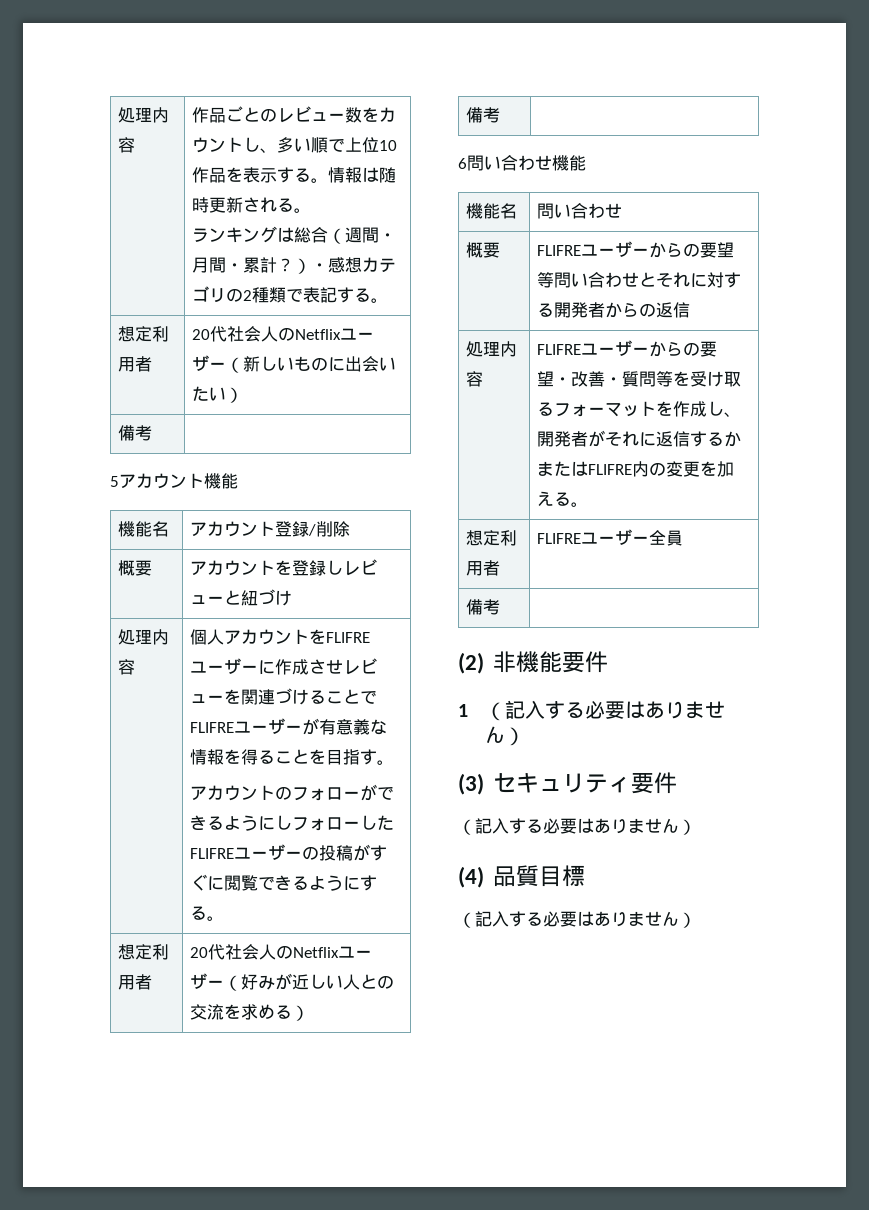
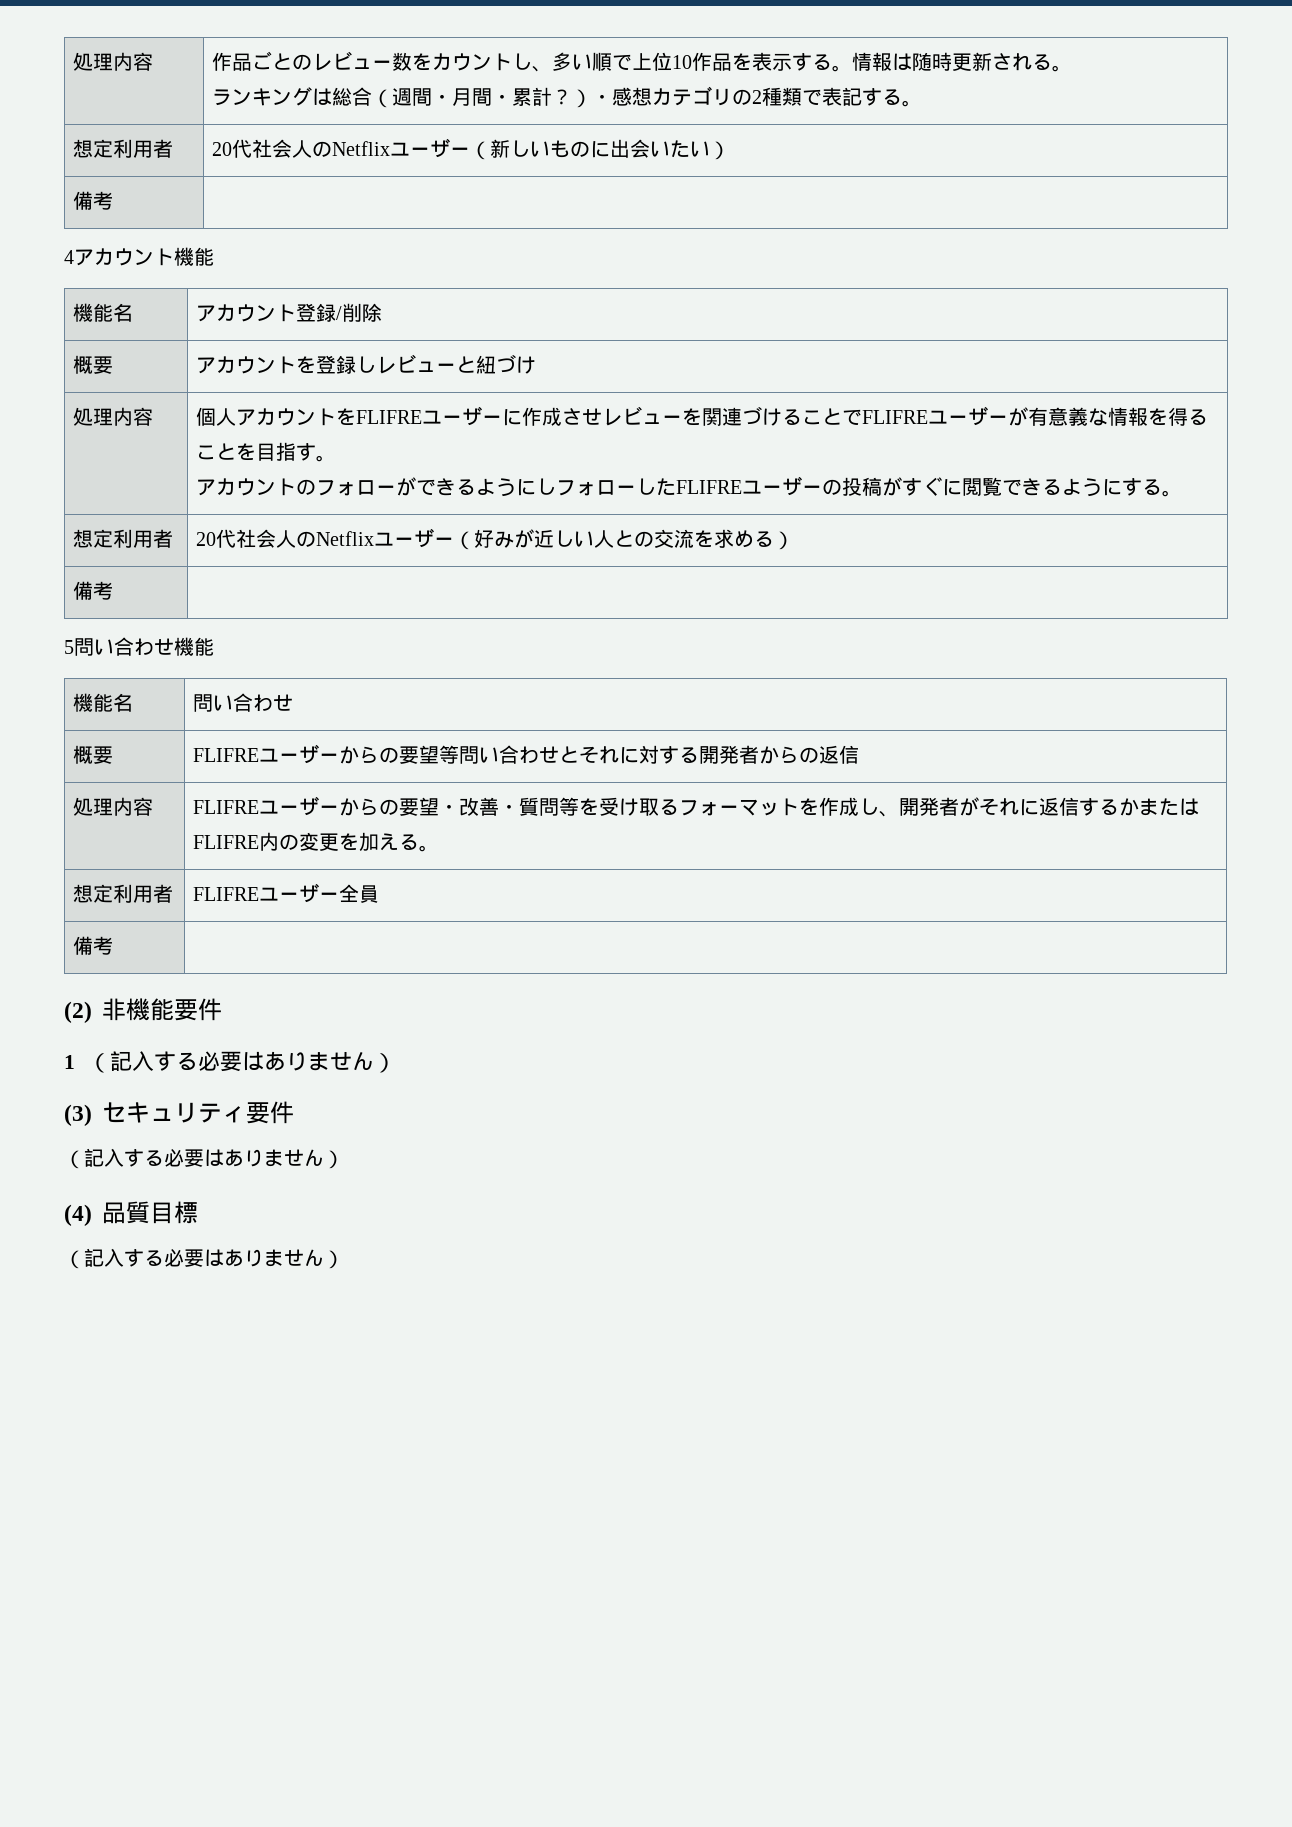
[110,476,119,487] 5 -> [64,250,74,264] 4
[458,158,467,169] 6 -> [64,640,74,654] 5

